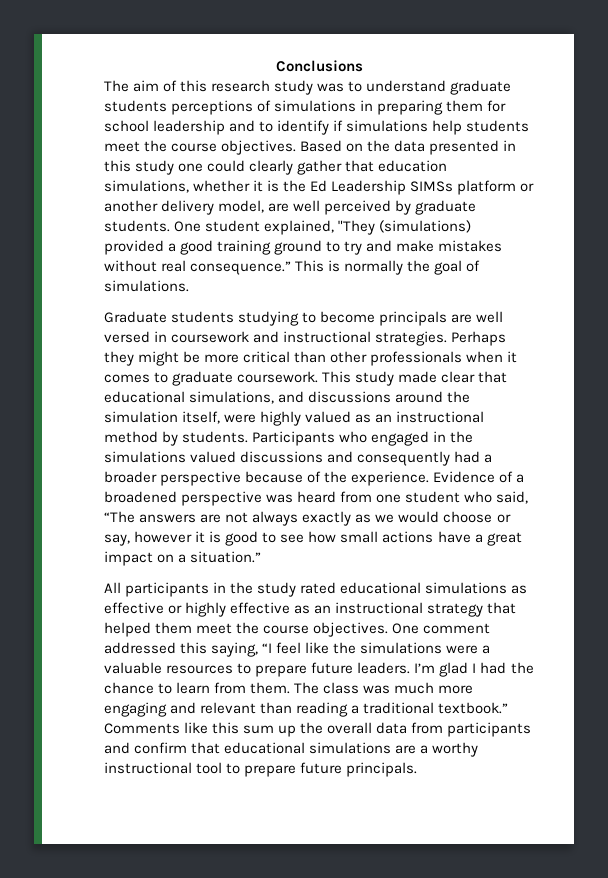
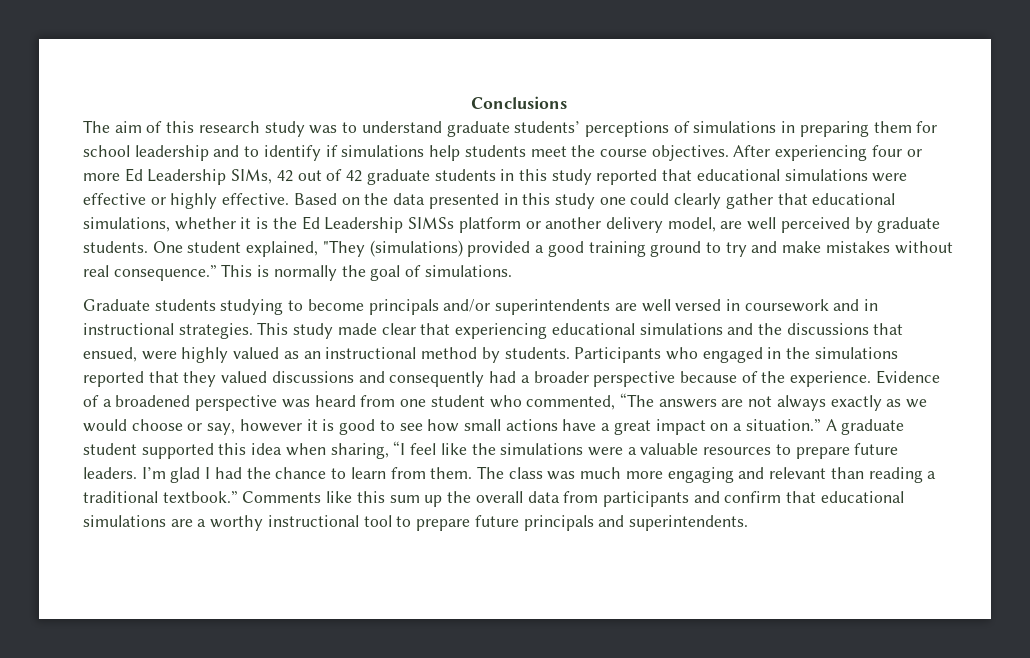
[104,100,167,112] students -> [514,121,581,133] students’
(297, 147) none -> [733,145,922,161] [83,168,908,185] [83,193,290,209] After experiencing four or more Ed Leadership SIMs, 42 out of 42 graduate students in this study reported that educational simulations were effective or highly effective.
[378,160,448,172] education -> [812,193,896,205] educational
(448, 318) none -> [443,299,611,315] and/or superintendents
(280, 337) none -> [864,299,879,311] in
[451,331,507,346] [104,351,518,366] [104,371,319,386] Perhaps they might be more critical than other professionals when it comes to graduate coursework. -> (253, 331) none
[104,391,471,404] [104,411,221,424] educational simulations, and discussions around the simulation itself, -> [455,323,904,339] [83,347,137,362] experiencing educational simulations and the discussions that ensued,
(186, 457) none -> [83,371,217,387] reported that they
[496,491,529,504] said, -> [526,395,616,410] commented,
[104,582,528,597] [104,602,517,617] [104,622,491,637] [104,642,259,657] // All participants in the study rated educational simulations as effective or highly effective as an instructional strategy that helped them meet the course objectives. One comment addressed this saying, -> [825,419,905,435] [83,443,389,459] A graduate student supported this idea when sharing,
[346,762,418,777] principals. -> [523,515,748,531] principals and superintendents.

